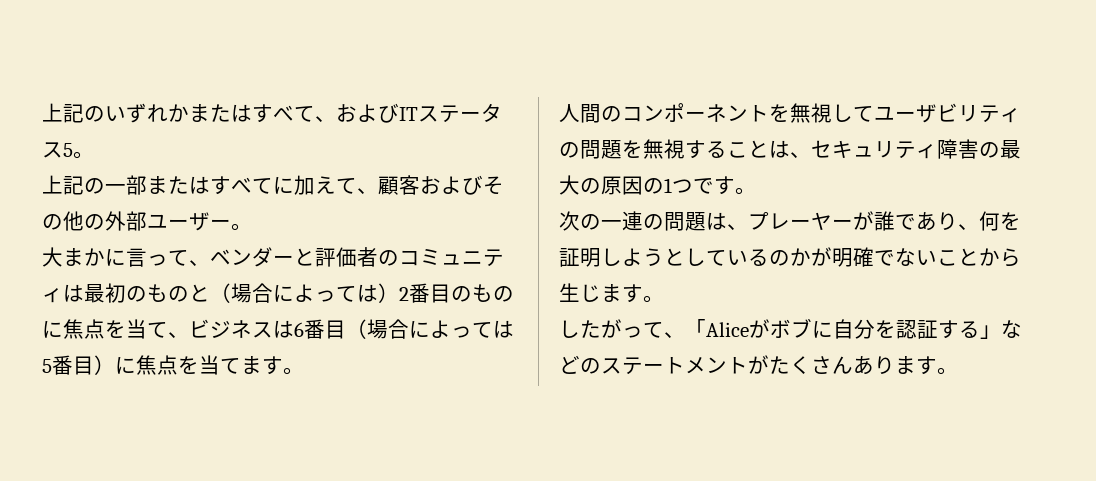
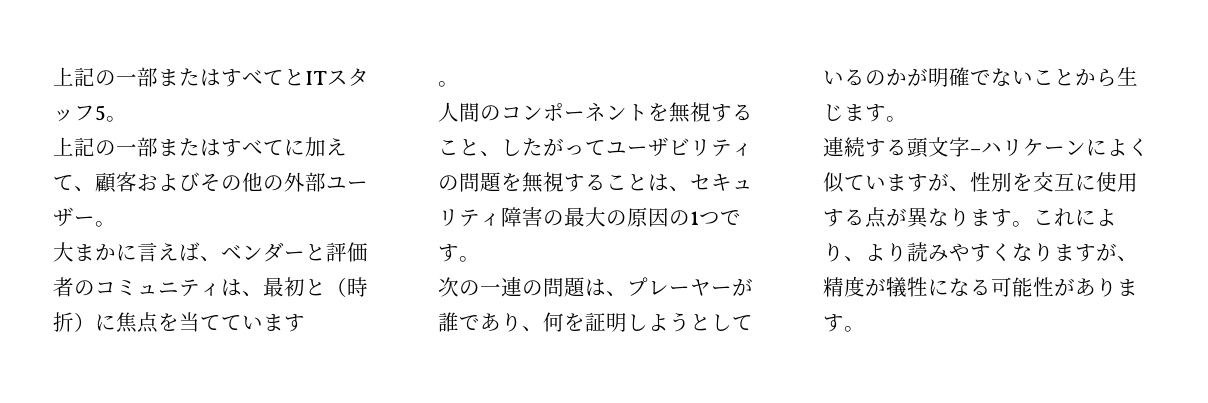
[42,103,502,123] [42,142,63,158] 上記のいずれかまたはすべて、およびITステータス -> [53,67,369,87] [53,105,95,122] 上記の一部またはすべてとITスタッフ
[147,250,189,266] って -> [158,242,200,261] えば
[84,283,514,303] [42,319,514,339] [42,355,94,375] 最初のものと（場合によっては）2番目のものに焦点を当て、ビジネスは6番目（場合によっては5番目 -> [242,277,368,297] [53,312,74,332] 、最初と（時折
[241,356,283,375] ます -> [221,314,305,332] ています //
[832,104,853,122] し -> [711,104,753,122] [438,138,585,157] すること、したがっ
[559,318,1022,339] [559,355,853,375] したがって、「Aliceがボブに自分を認証する」などのステートメントがたくさん -> [823,137,1149,158] [823,172,1138,193] [823,207,1117,228] [823,242,1138,262] [823,276,1075,297] 連続する頭文字–ハリケーンによく似ていますが、性別を交互に使用する点が異なります。これにより、より読みやすくなりますが、精度が犠牲になる可能性が

